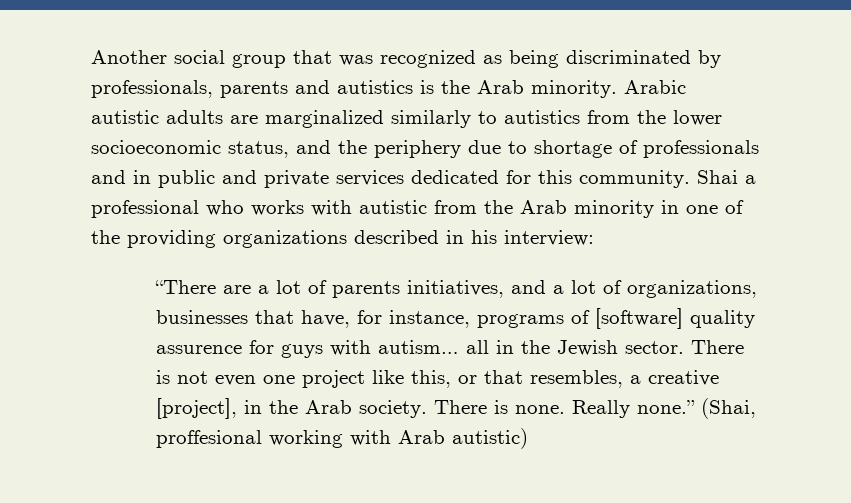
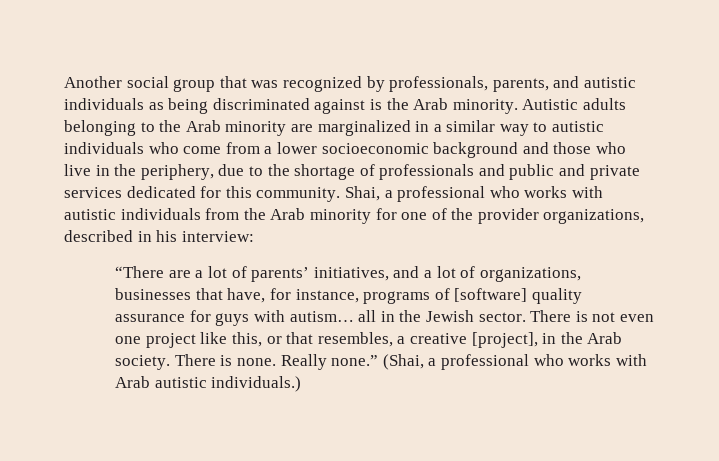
[483,50,721,68] [91,80,686,98] [91,110,722,128] [91,140,461,158] as being discriminated by professionals, parents and autistics is the Arab minority. Arabic autistic adults are marginalized similarly to autistics from the lower socioeconomic status, and the periphery -> [366,76,636,92] [64,98,626,114] [64,120,605,136] [64,142,626,158] [64,164,214,180] by professionals, parents, and autistic individuals as being discriminated against is the Arab minority. Autistic adults belonging to the Arab minority are marginalized in a similar way to autistic individuals who come from a lower socioeconomic background and those who live in the periphery,
(527, 147) none -> [267,164,290,176] the
[133,170,151,184] in -> (505, 170) none
[697,170,738,184] Shai -> [344,186,380,201] Shai,
(427, 207) none -> [120,208,201,220] individuals
[661,200,679,214] in -> [375,208,397,220] for
[127,230,347,248] providing organizations -> [477,208,645,224] provider organizations,
[331,281,400,298] parents -> [251,267,310,282] parents’
[155,345,242,354] assurence -> [115,314,186,322] assurance
[155,428,528,449] proffesional working with Arab autistic) -> [428,354,647,370] [115,376,302,392] a professional who works with Arab autistic individuals.)

